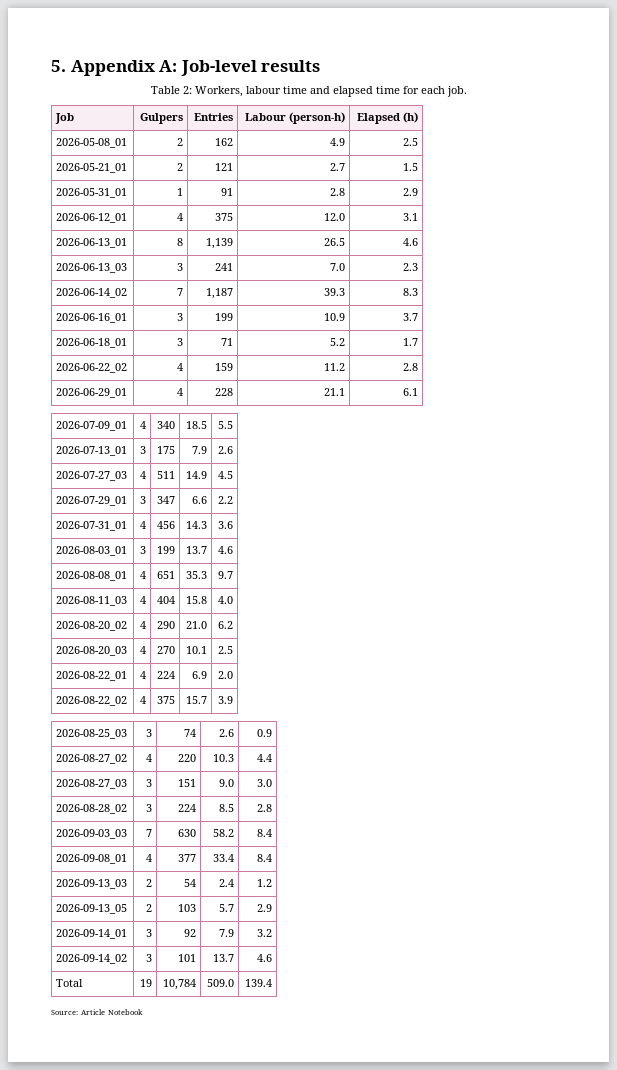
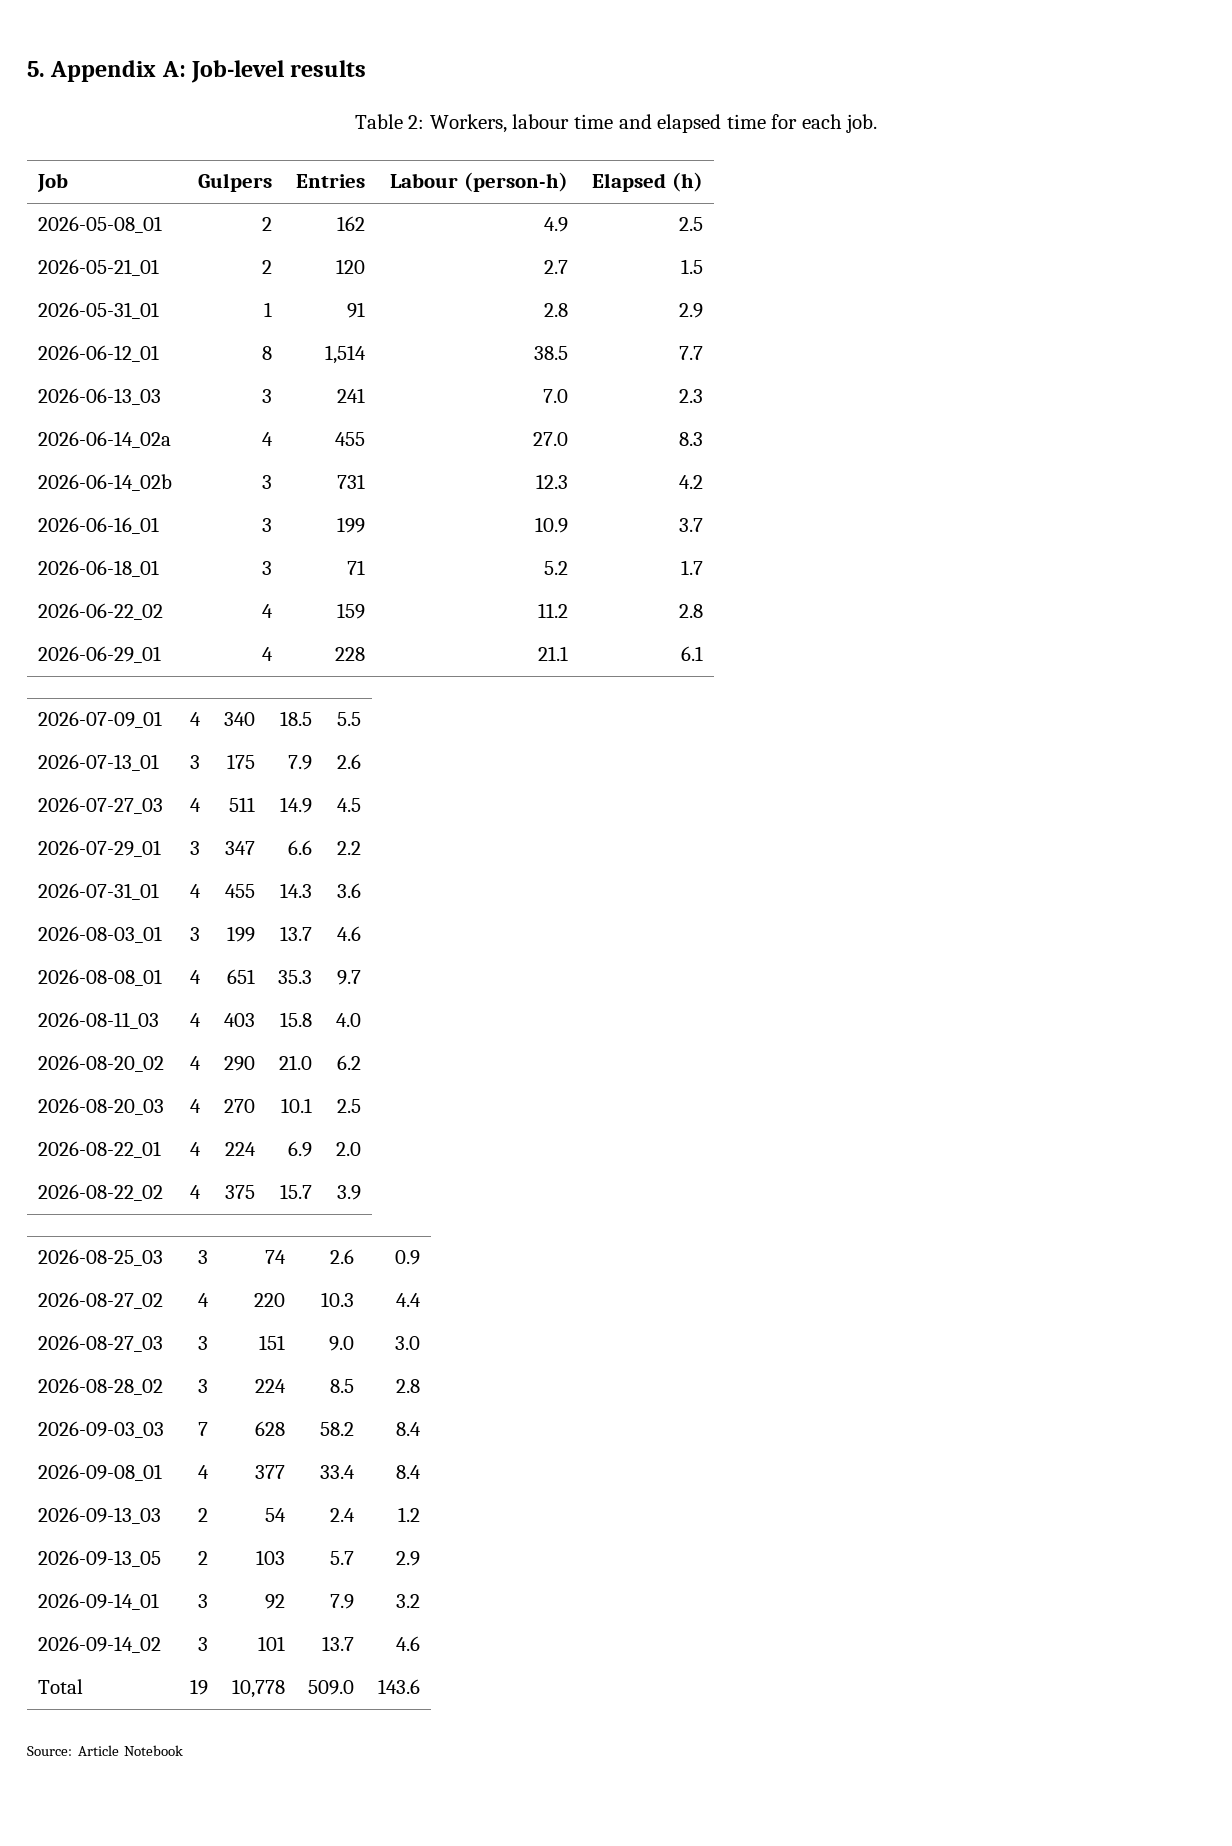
[214,163,233,171] 121 -> [335,259,365,274] 120
[176,213,183,221] [214,213,233,221] [323,213,345,221] [402,213,418,221] [56,238,128,248] [176,238,183,246] [205,238,233,249] [323,238,345,246] [402,238,418,246] 4 | 375 | 12.0 | 3.1 // 2026-06-13_01 | 8 | 1,139 | 26.5 | 4.6 -> [261,346,272,360] [324,345,366,364] [533,346,568,360] [678,346,703,360] 8 | 1,514 | 38.5 | 7.7
[56,288,128,298] [176,288,183,296] [205,288,233,299] [323,288,345,296] [402,288,418,296] 2026-06-14_02 | 7 | 1,187 | 39.3 | 8.3 -> [38,431,172,448] [261,432,273,446] [334,432,365,446] [532,432,568,446] [678,432,703,446] [38,474,173,491] [261,475,272,489] [336,474,365,489] [535,474,568,489] [678,475,703,489] 2026-06-14_02a | 4 | 455 | 27.0 | 8.3 // 2026-06-14_02b | 3 | 731 | 12.3 | 4.2
[156,521,175,529] 456 -> [224,884,255,898] 455
[156,596,175,604] 404 -> [223,1013,255,1027] 403
[177,829,196,837] 630 -> [254,1421,285,1436] 628
[162,979,196,990] 10,784 -> [231,1679,285,1698] 10,778
[244,979,272,987] 139.4 -> [377,1679,420,1694] 143.6

